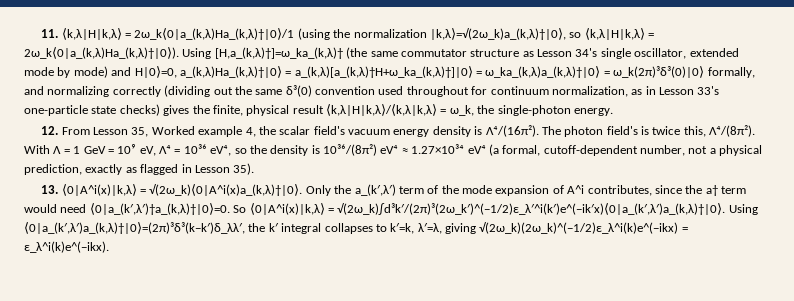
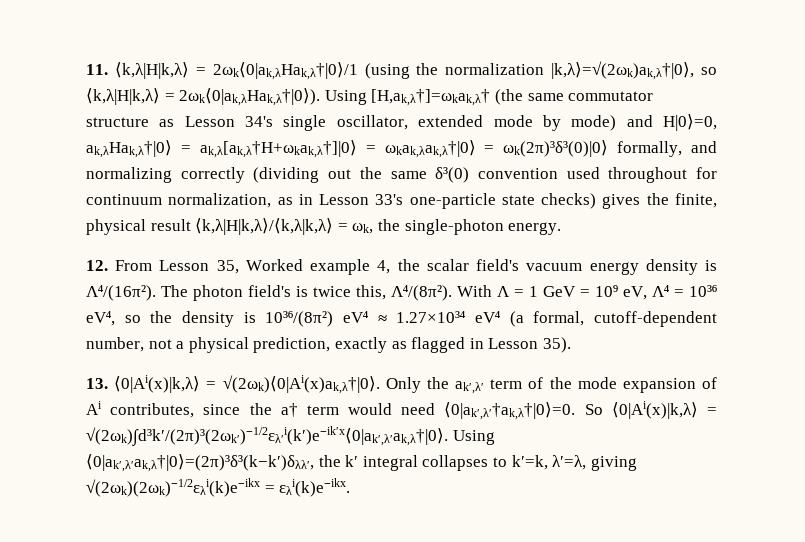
[134,28,295,40] 2ω_k⟨0|a_(k,λ)Ha_(k,λ)†|0⟩/1 -> [212,62,358,80] 2ωk⟨0|ak,λHak,λ†|0⟩/1
[429,28,566,40] |k,λ⟩=√(2ω_k)a_(k,λ)†|0⟩, -> [551,61,695,80] |k,λ⟩=√(2ωk)ak,λ†|0⟩,
[24,47,343,59] 2ω_k⟨0|a_(k,λ)Ha_(k,λ)†|0⟩). Using [H,a_(k,λ)†]=ω_ka_(k,λ)† -> [179,88,491,106] 2ωk⟨0|ak,λHak,λ†|0⟩). Using [H,ak,λ†]=ωkak,λ†
[179,66,705,78] a_(k,λ)Ha_(k,λ)†|0⟩ = a_(k,λ)[a_(k,λ)†H+ω_ka_(k,λ)†]|0⟩ = ω_ka_(k,λ)a_(k,λ)†|0⟩ = ω_k(2π)³δ³(0)|0⟩ -> [86,140,609,158] ak,λHak,λ†|0⟩ = ak,λ[ak,λ†H+ωkak,λ†]|0⟩ = ωkak,λak,λ†|0⟩ = ωk(2π)³δ³(0)|0⟩
[449,105,474,116] ω_k, -> [352,223,374,234] ωk,
[61,184,303,196] ⟨0|A^i(x)|k,λ⟩ = √(2ω_k)⟨0|A^i(x)a_(k,λ)†|0⟩. -> [114,375,380,394] ⟨0|Ai(x)|k,λ⟩ = √(2ωk)⟨0|Ai(x)ak,λ†|0⟩.
[354,184,396,196] a_(k′,λ′) -> [455,381,485,394] ak′,λ′
[567,185,585,194] A^i -> [86,401,102,415] Ai
[89,203,758,215] [24,222,245,234] ⟨0|a_(k′,λ′)†a_(k,λ)†|0⟩=0. So ⟨0|A^i(x)|k,λ⟩ = √(2ω_k)∫d³k′/(2π)³(2ω_k′)^(−1/2)ε_λ′^i(k′)e^(−ik′x)⟨0|a_(k′,λ′)a_(k,λ)†|0⟩. Using ⟨0|a_(k′,λ′)a_(k,λ)†|0⟩=(2π)³δ³(k−k′)δ_λλ′, -> [444,401,717,420] [86,426,495,446] [86,454,314,472] ⟨0|ak′,λ′†ak,λ†|0⟩=0. So ⟨0|Ai(x)|k,λ⟩ = √(2ωk)∫d³k′/(2π)³(2ωk′)−1/2ελ′i(k′)e−ik′x⟨0|ak′,λ′ak,λ†|0⟩. Using ⟨0|ak′,λ′ak,λ†|0⟩=(2π)³δ³(k−k′)δλλ′,
[479,222,688,234] [24,241,109,253] √(2ω_k)(2ω_k)^(−1/2)ε_λ^i(k)e^(−ikx) = ε_λ^i(k)e^(−ikx). -> [86,478,351,497] √(2ωk)(2ωk)−1/2ελi(k)e−ikx = ελi(k)e−ikx.

